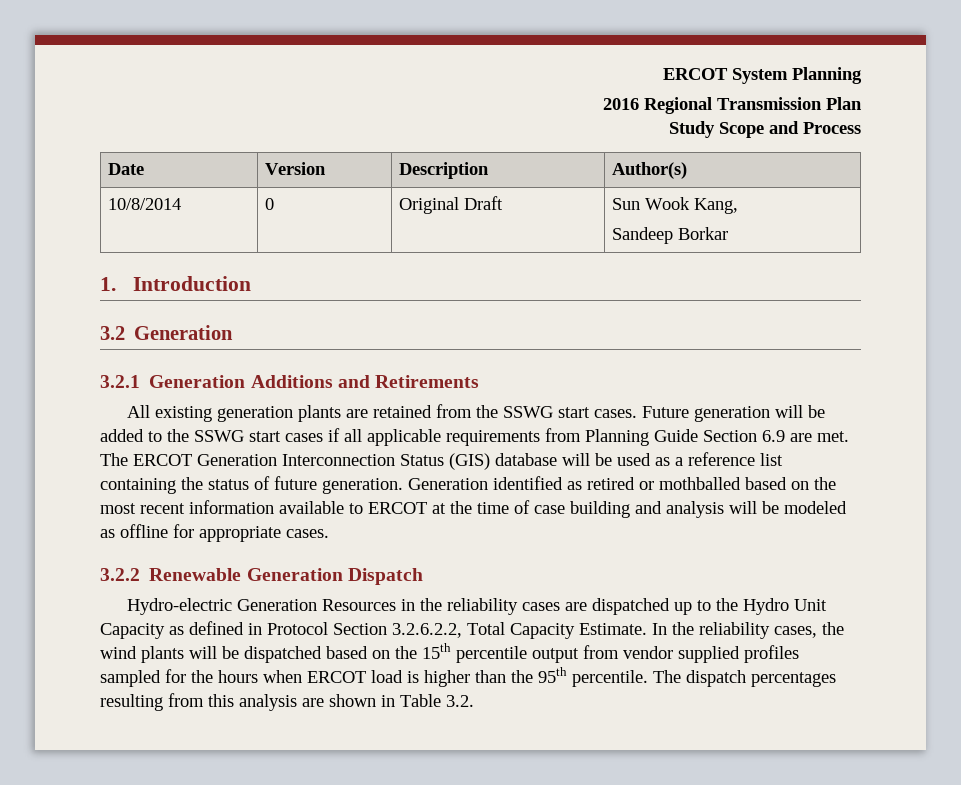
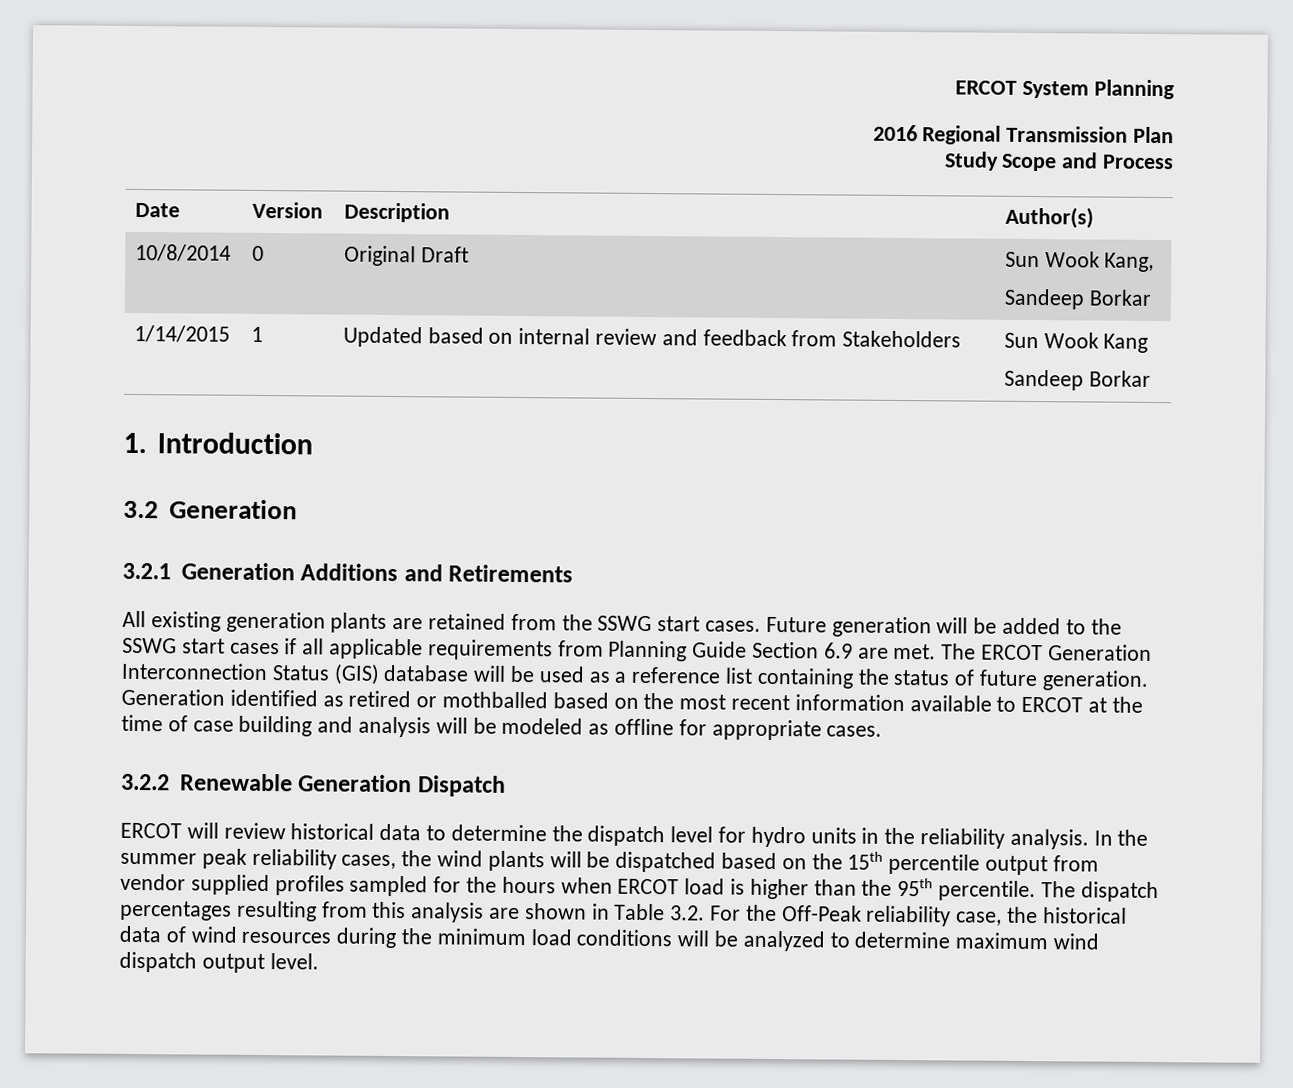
(728, 233) none -> [133,324,230,343] [250,326,263,342] [342,326,962,348] [1003,332,1149,353] [1003,369,1151,391] // 1/14/2015 | 1 | Updated based on internal review and feedback from Stakeholders | Sun Wook Kang // Sandeep Borkar
[127,598,828,615] [100,621,694,639] Hydro-electric Generation Resources in the reliability cases are dispatched up to the Hydro Unit Capacity as defined in Protocol Section 3.2.6.2.2, Total Capacity Estimate. In the -> [120,822,1149,850] [120,848,247,869] ERCOT will review historical data to determine the dispatch level for hydro units in the reliability analysis. In the summer peak
(474, 701) none -> [710,904,1127,927] [119,925,1100,952] [119,951,319,974] For the Off-Peak reliability case, the historical data of wind resources during the minimum load conditions will be analyzed to determine maximum wind dispatch output level.

